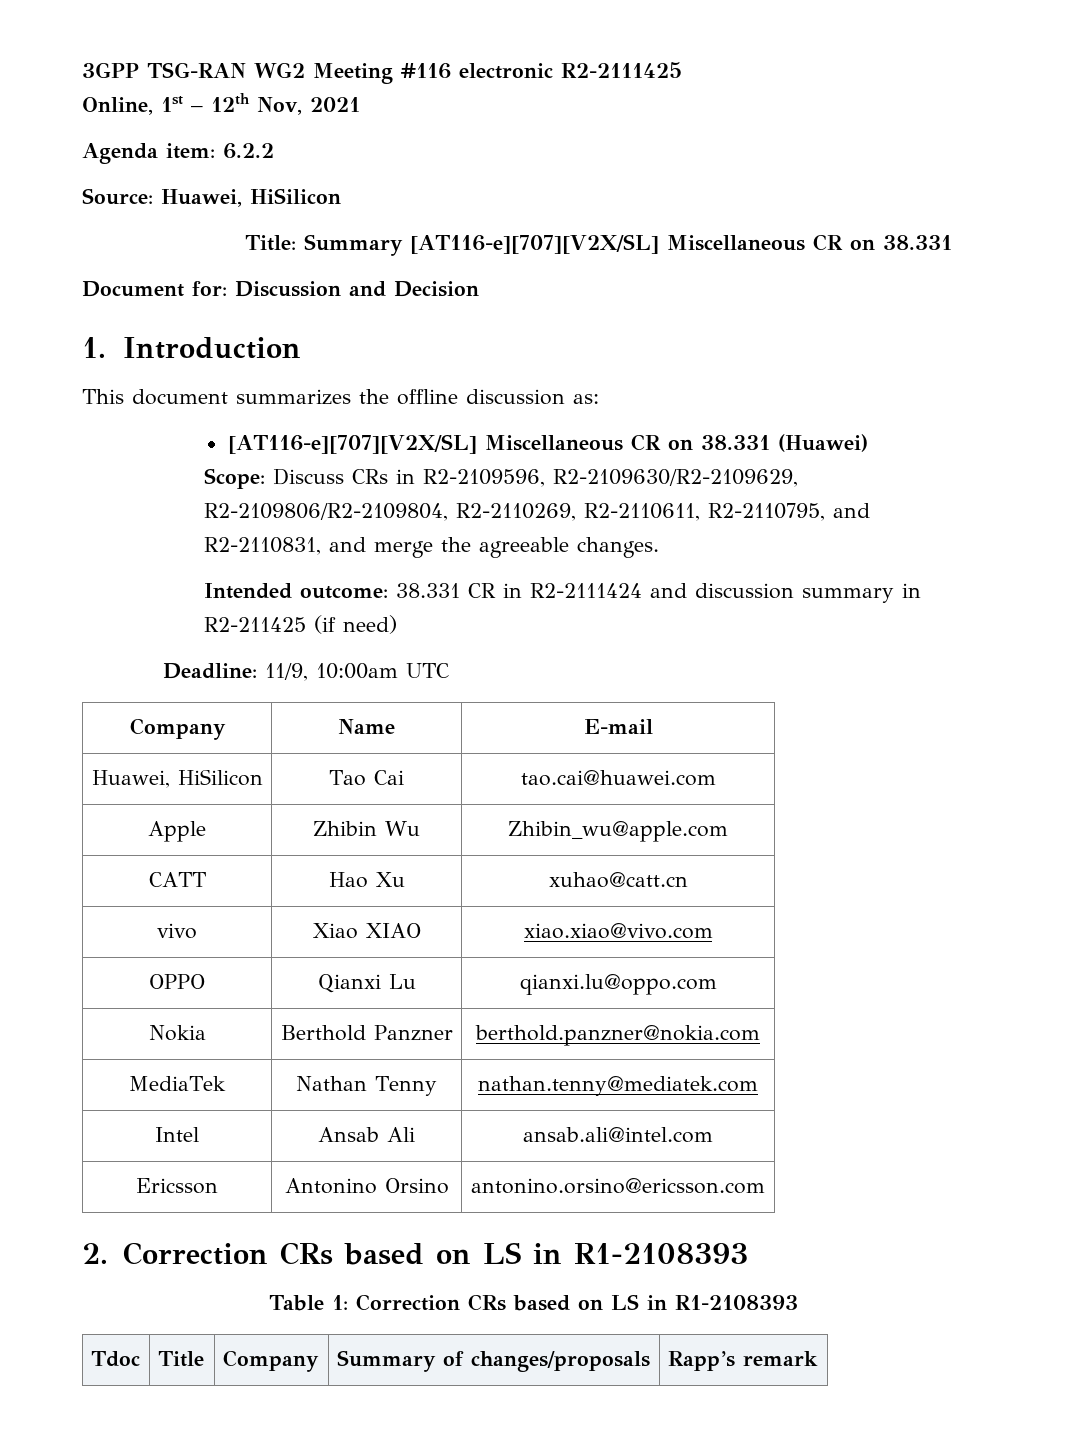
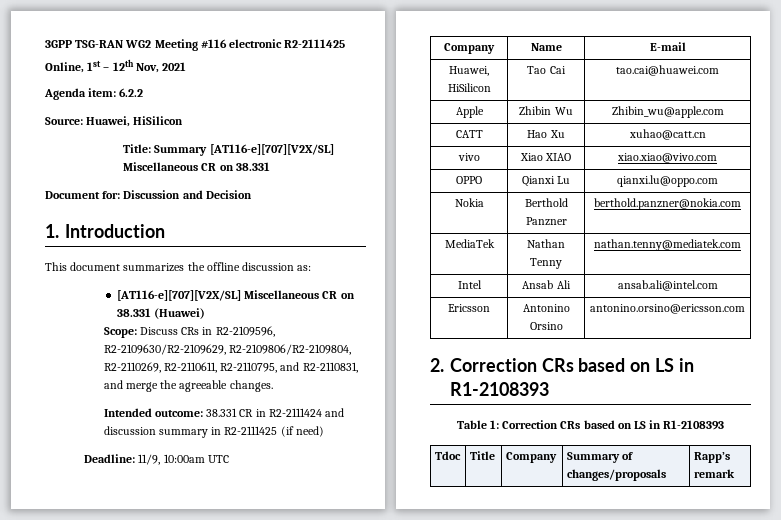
[203,617,306,632] R2-211425 -> [224,426,278,435] R2-2111425

